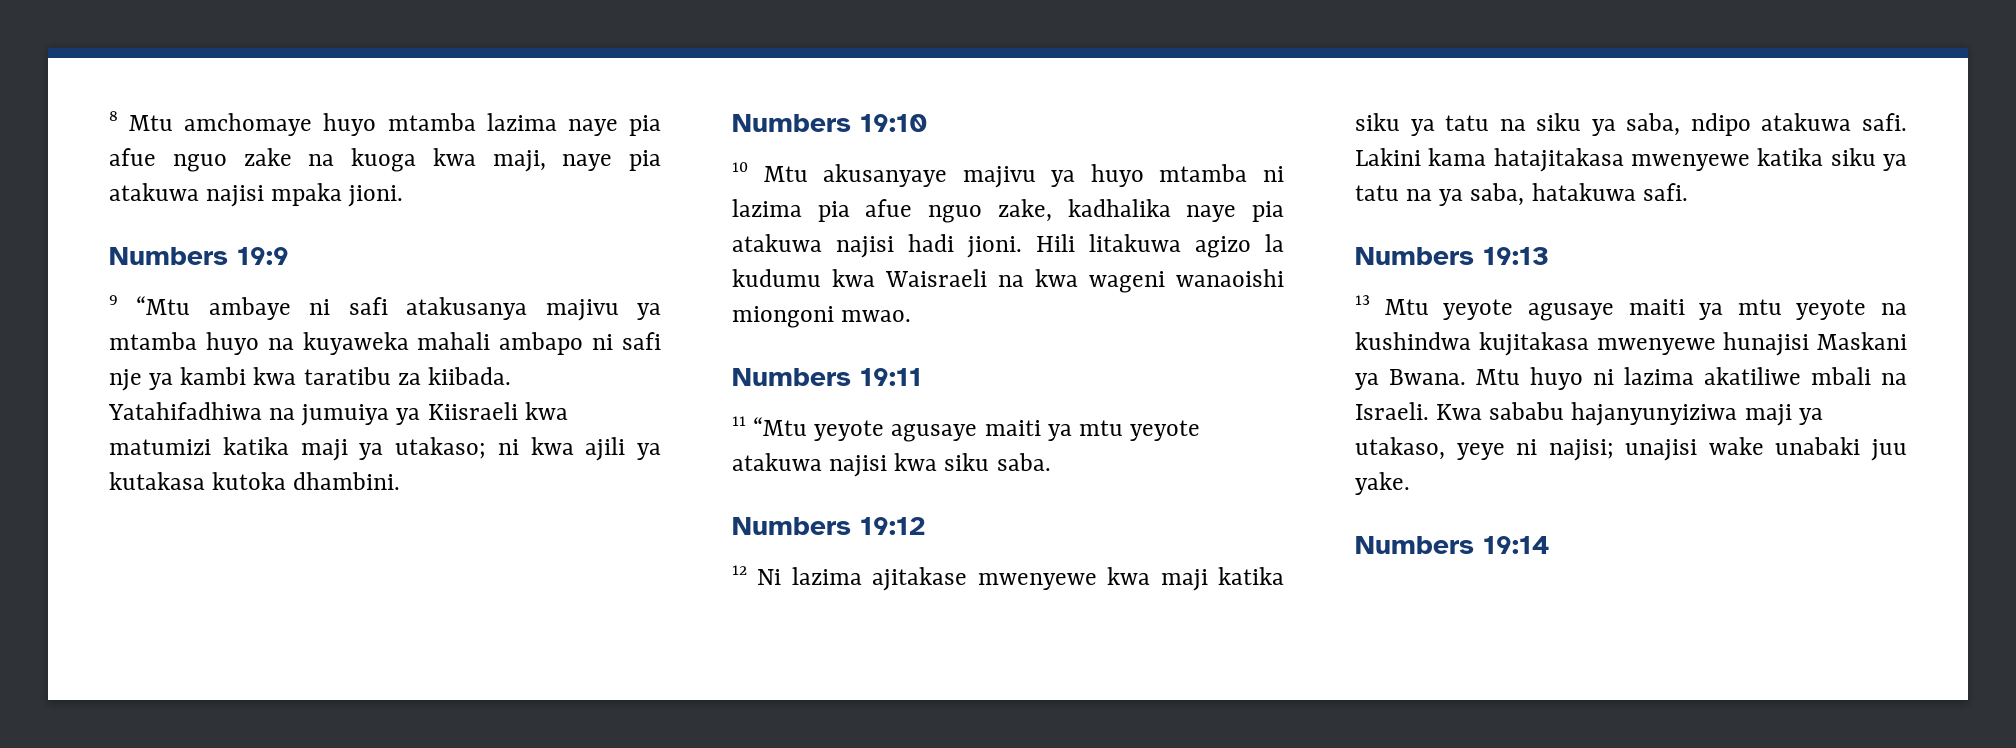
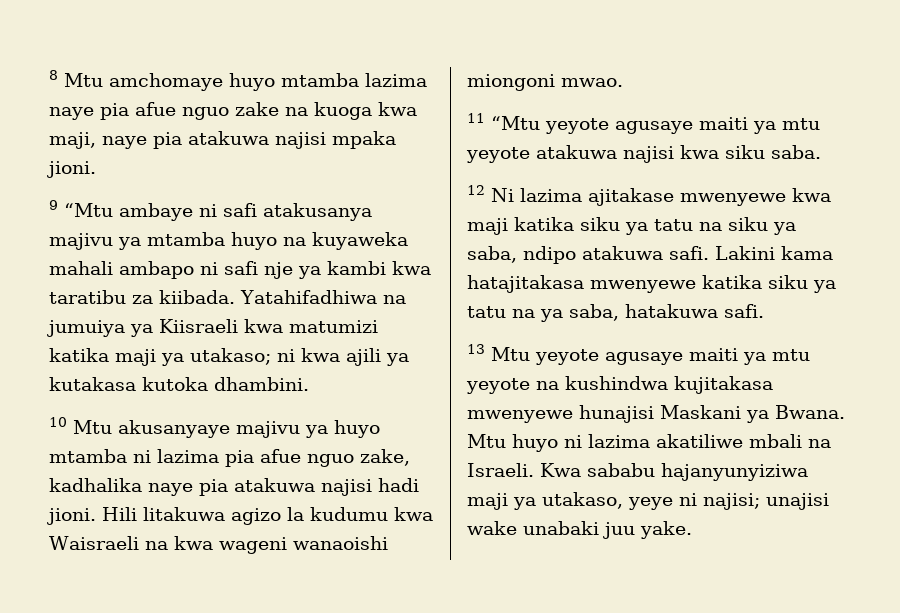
[109,247,289,265] // Numbers 19:9 -> (96, 169) none
[732,114,927,132] // Numbers 19:10 -> (309, 384) none
[732,368,922,386] // Numbers 19:11 -> (623, 82) none
[732,517,925,535] // Numbers 19:12 -> (821, 152) none
[1355,247,1549,265] // Numbers 19:13 -> (764, 311) none
[1355,536,1550,554] // Numbers 19:14 -> (692, 530) none

